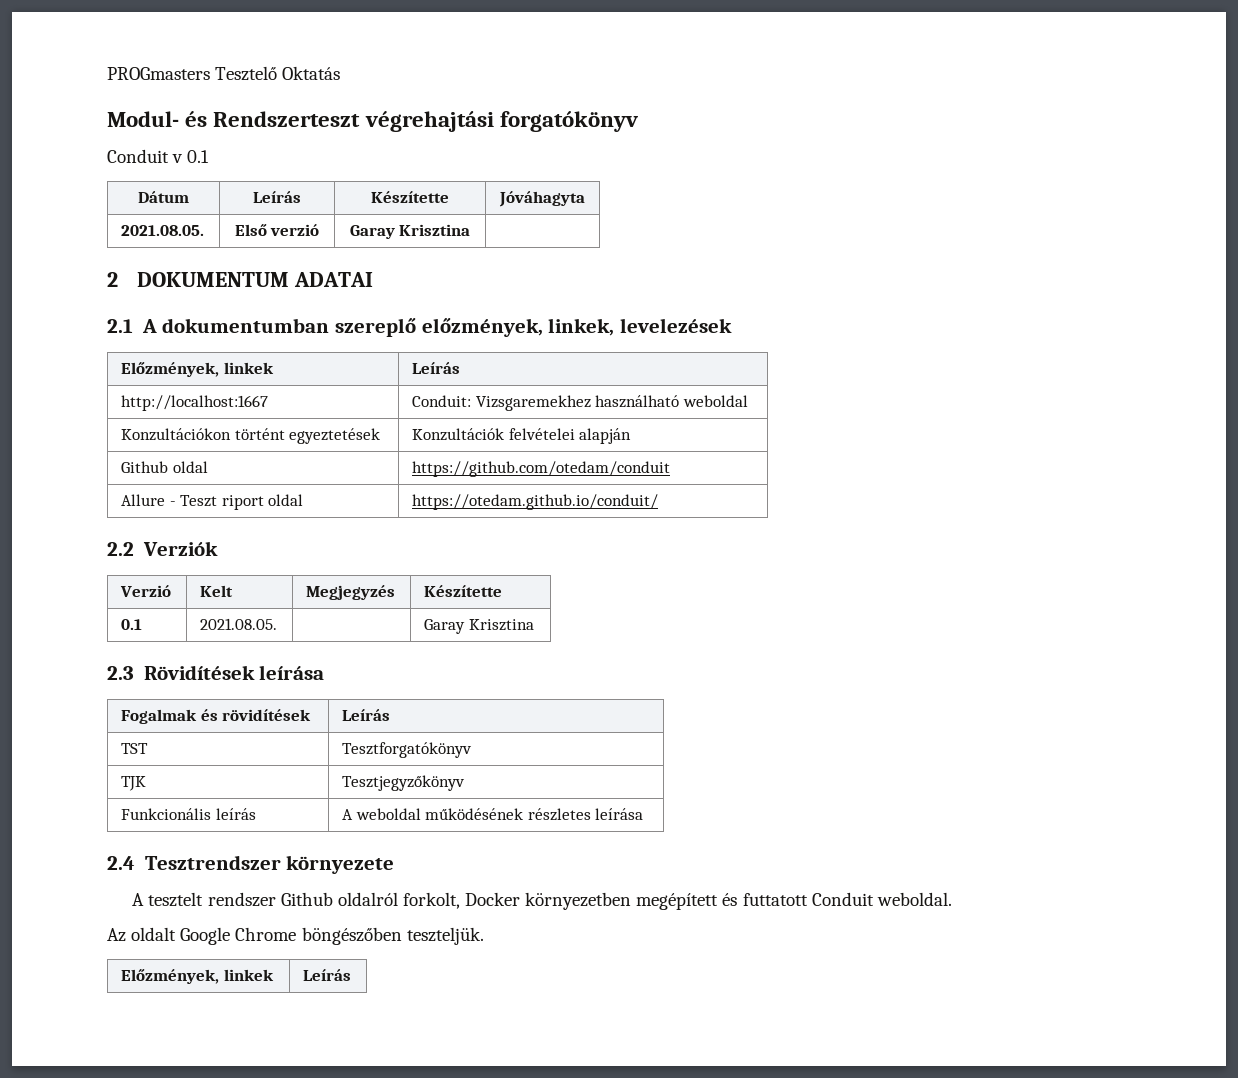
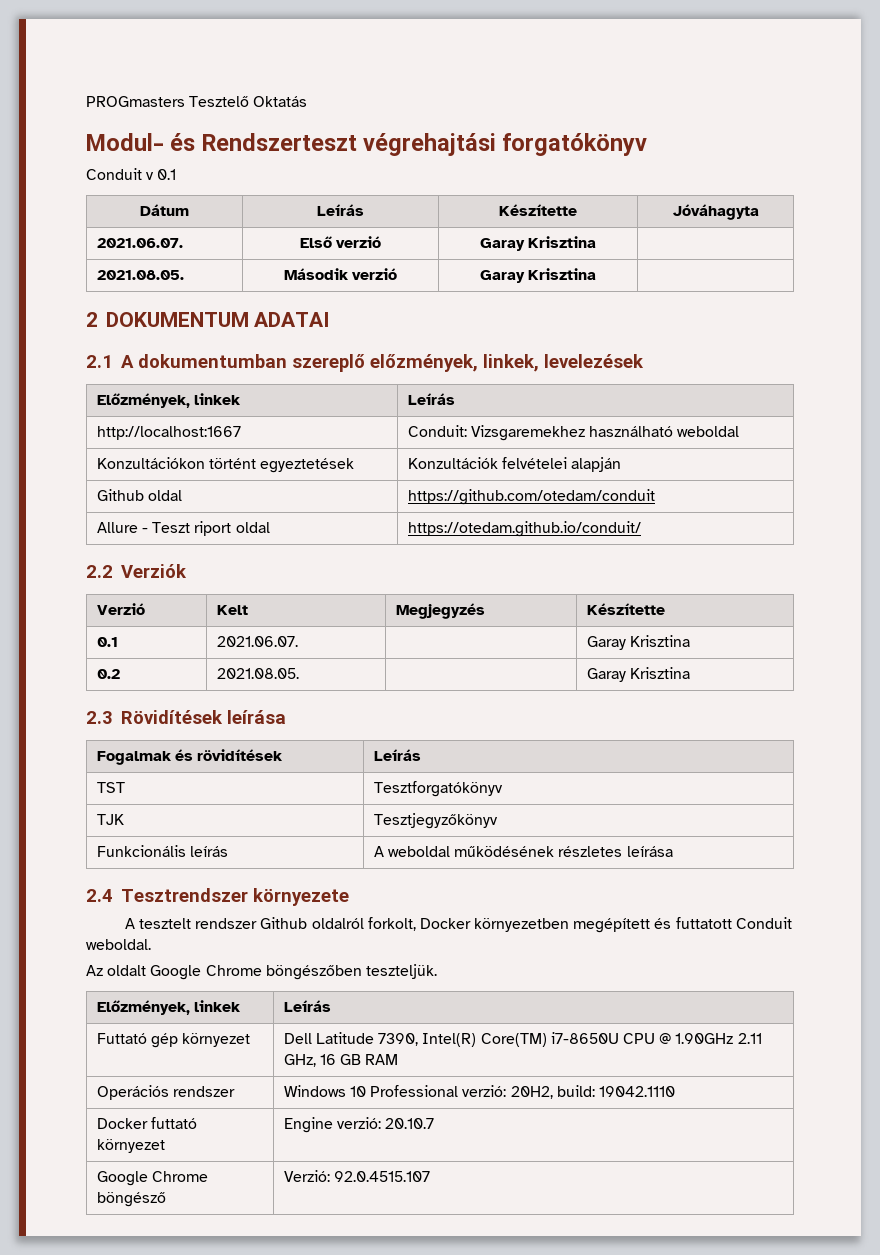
[121,225,205,236] [234,224,267,236] // 2021.08.05. | Első -> [96,238,183,248] [299,236,382,248] [479,236,597,251] [96,270,184,280] [283,268,349,280] // 2021.06.07. | Első verzió | Garay Krisztina | // 2021.08.05. | Második
(143, 624) none -> [216,636,298,647] [586,635,691,650] [96,669,120,679] | 2021.06.07. | | Garay Krisztina // 0.2
(352, 975) none -> [96,1033,251,1048] [283,1032,762,1047] [283,1054,399,1067] [96,1085,236,1100] [283,1085,675,1099] [96,1117,198,1129] [96,1139,165,1153] [283,1117,435,1133] [96,1171,209,1186] [96,1192,166,1207] [283,1170,431,1182] // Futtató gép környezet | Dell Latitude 7390, Intel(R) Core(TM) i7-8650U CPU @ 1.90GHz 2.11 GHz, 16 GB RAM // Operációs rendszer | Windows 10 Professional verzió: 20H2, build: 19042.1110 // Docker futtató környezet | Engine verzió: 20.10.7 // Google Chrome böngésző | Verzió: 92.0.4515.107

